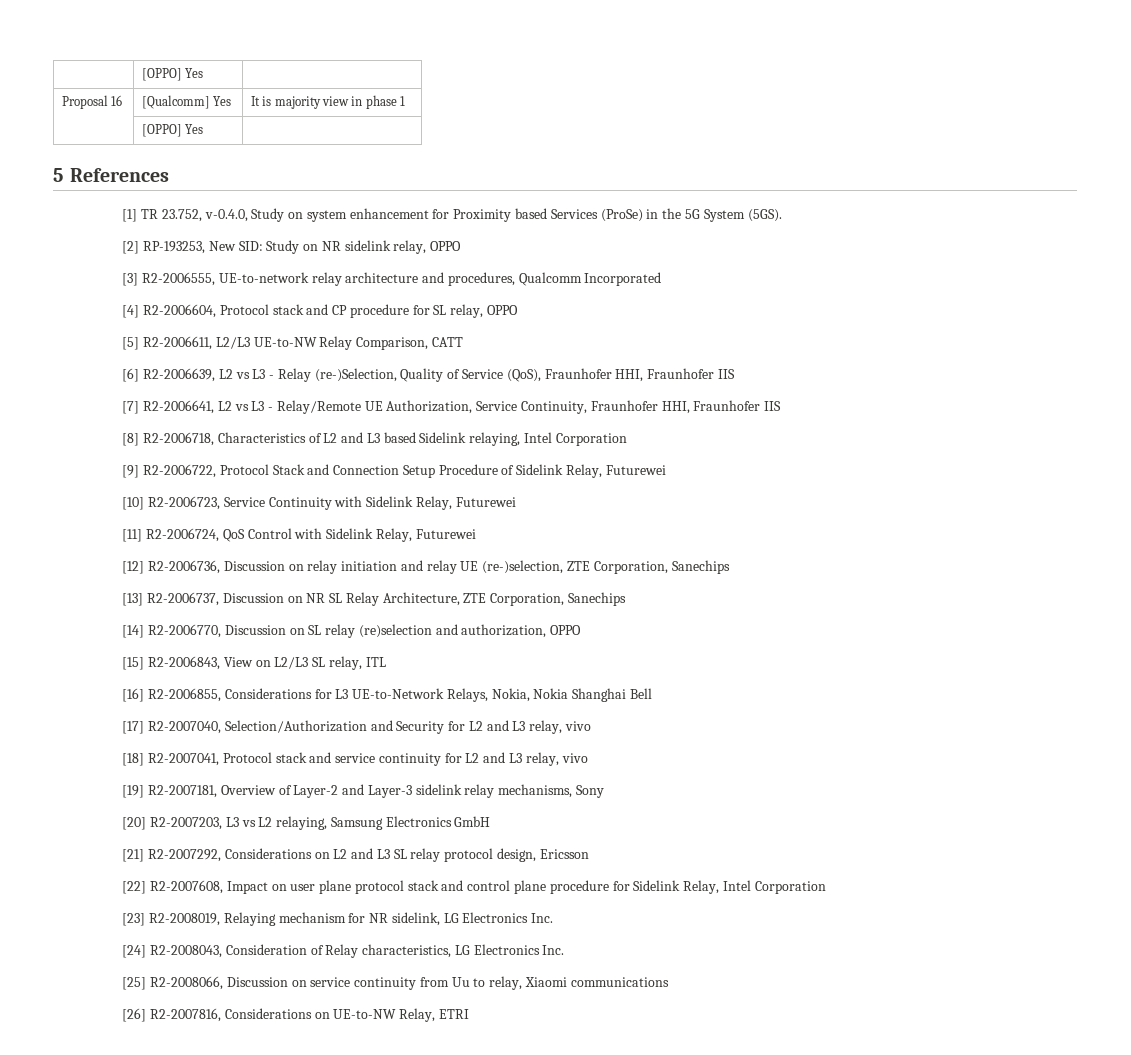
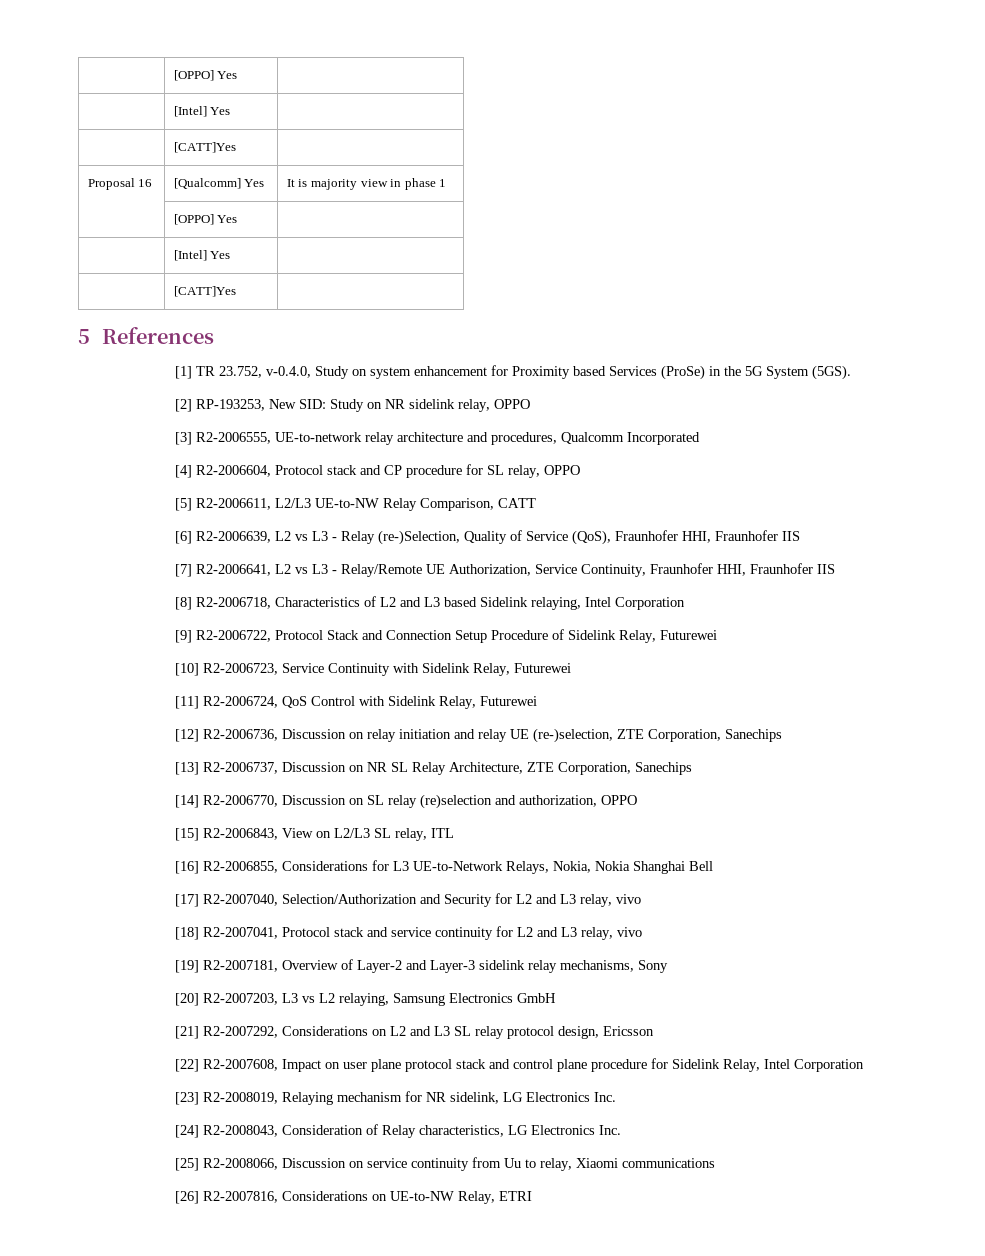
[141,68,204,81] | [OPPO] Yes | -> [173,70,238,81] [173,106,231,117] [173,142,236,153] | [OPPO] Yes | // | [Intel] Yes | // | [CATT]Yes |
(204, 129) none -> [173,250,231,261] [173,286,236,297] // | [Intel] Yes | // | [CATT]Yes |

